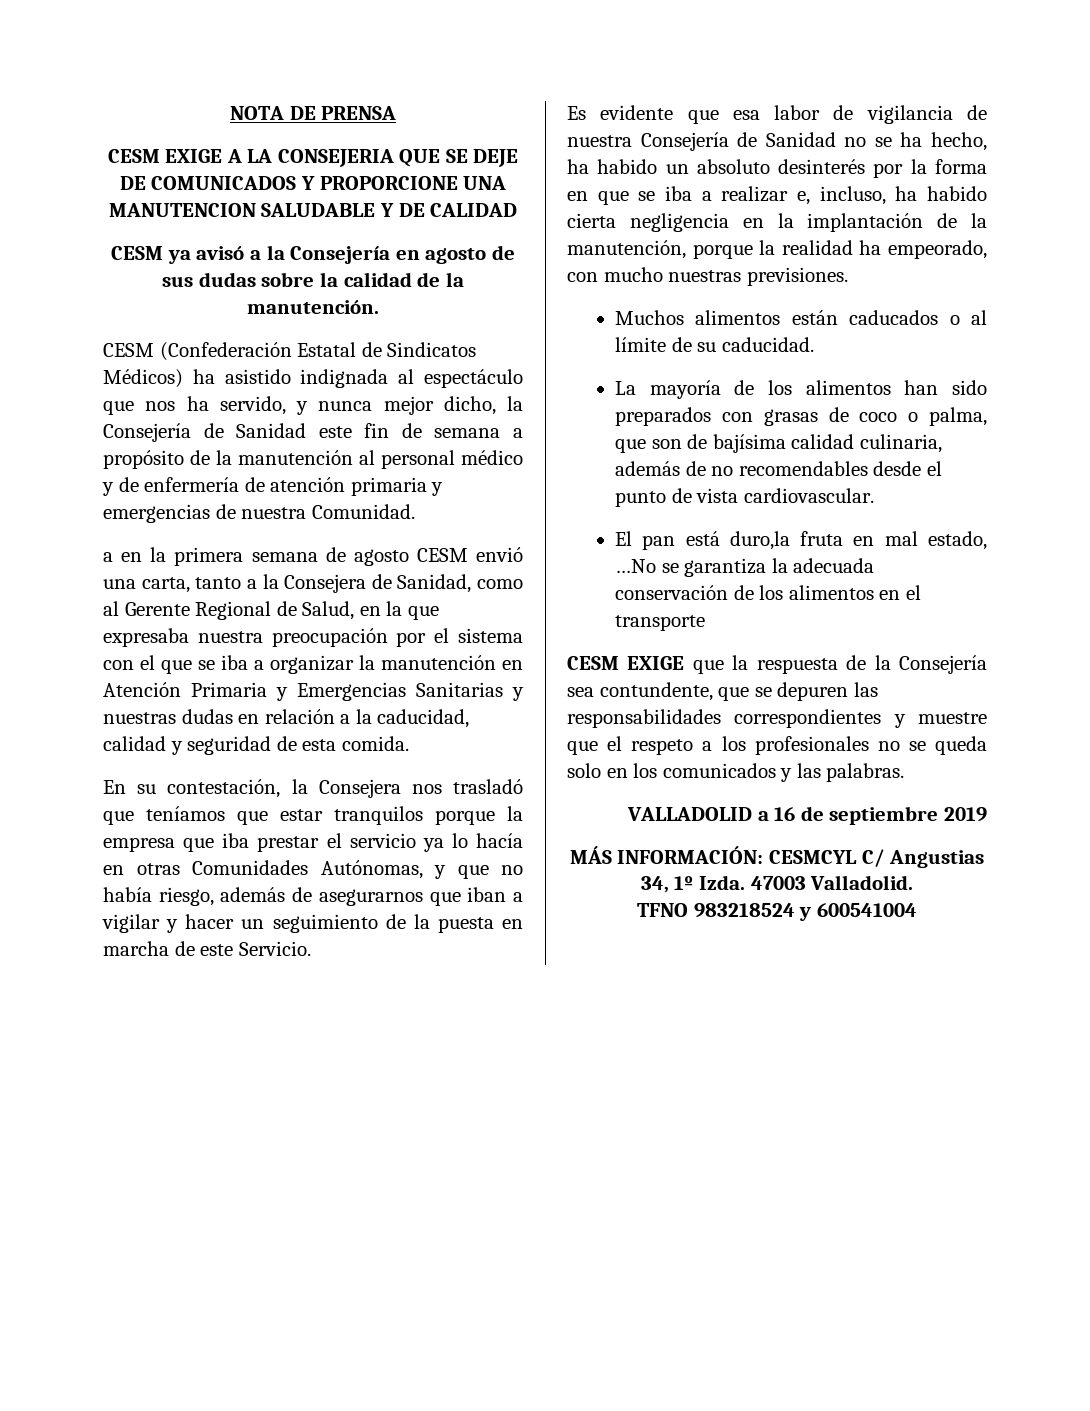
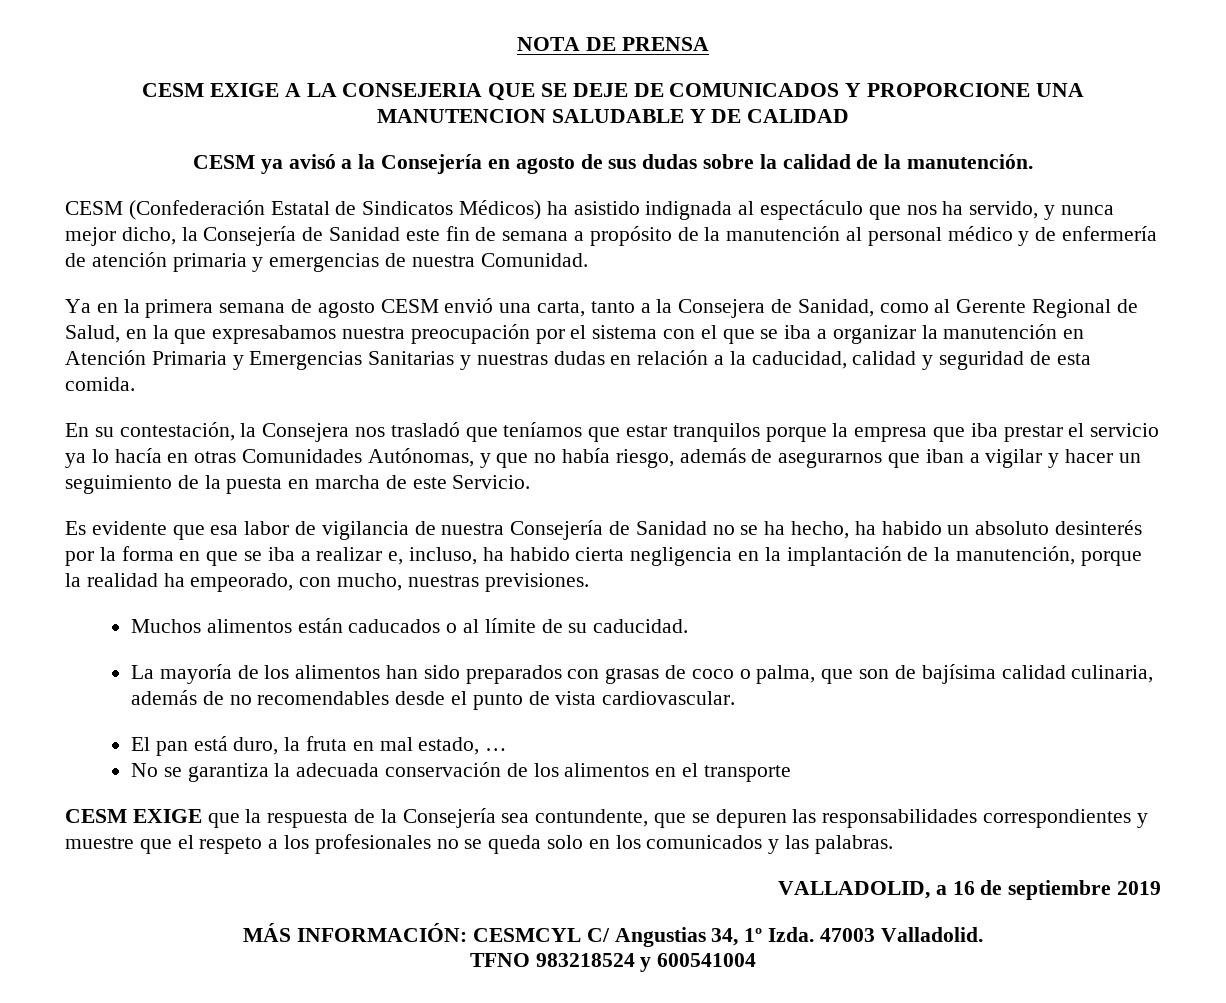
[103,552,113,562] a -> [65,299,91,313] Ya
[103,628,189,647] expresaba -> [212,325,337,344] expresabamos
[603,267,663,282] mucho -> [337,573,403,591] mucho,
[729,531,790,550] duro,la -> [233,737,301,755] duro, la
[615,559,657,573] …No -> [485,748,508,751] [131,763,159,777] … // No
[627,807,753,821] VALLADOLID -> [777,881,930,899] VALLADOLID,

